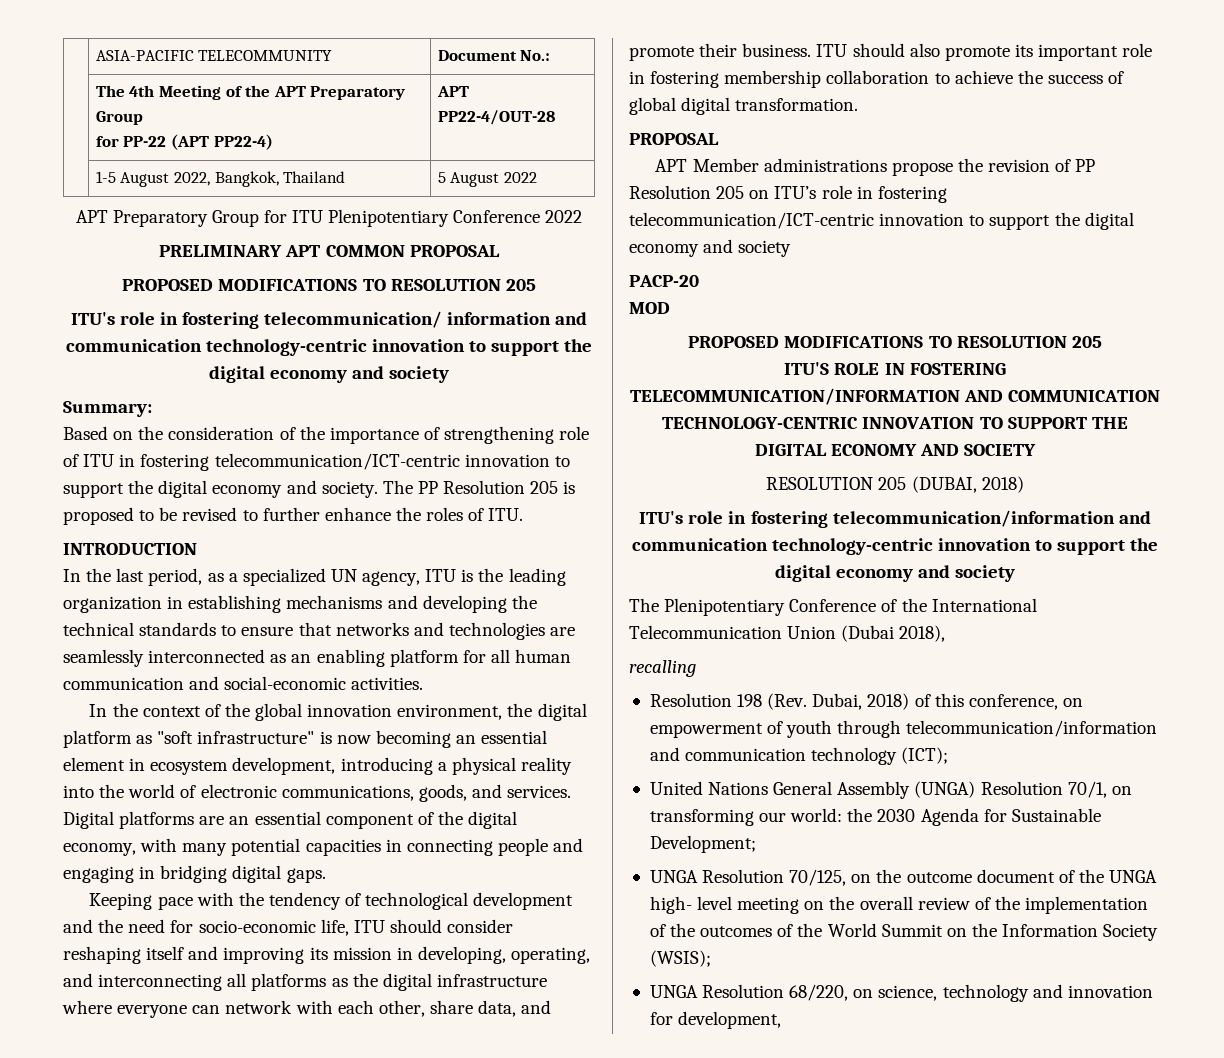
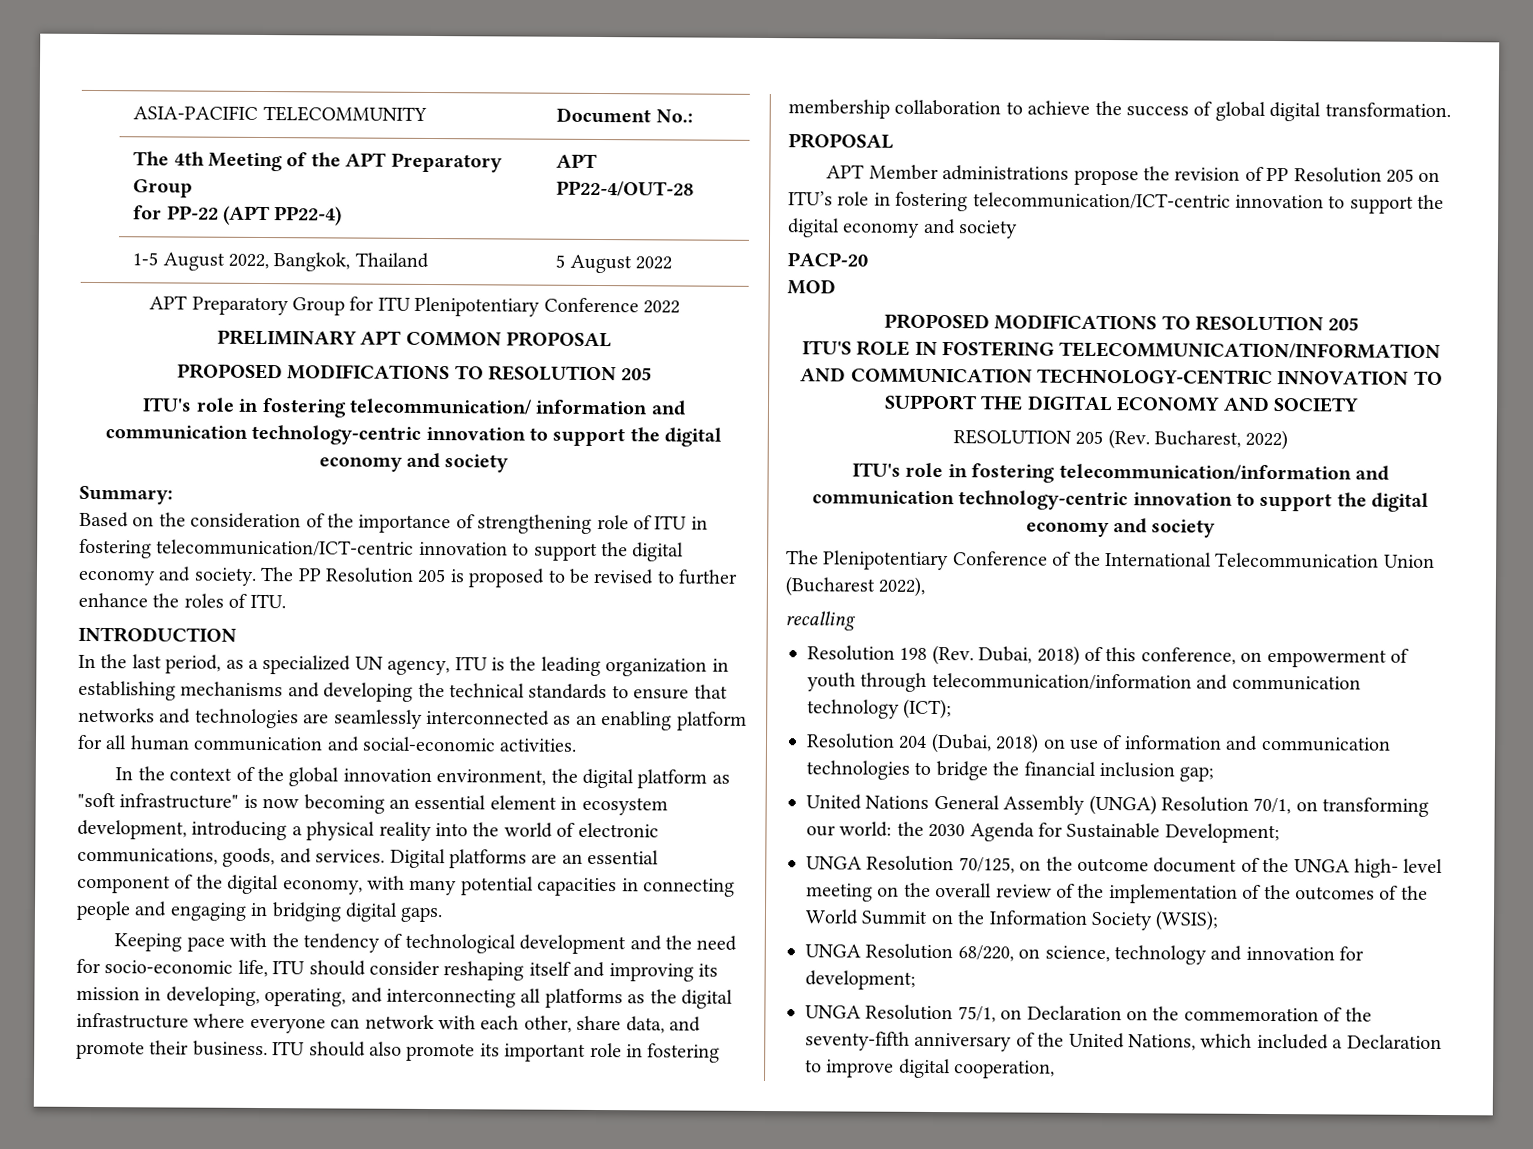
[911,476,1024,493] (DUBAI, 2018) -> [1107,429,1289,451] (Rev. Bucharest, 2022)
[841,625,946,642] (Dubai 2018), -> [785,576,926,597] (Bucharest 2022),
(949, 755) none -> [806,732,1391,754] [806,760,1215,782] // Resolution 204 (Dubai, 2018) on use of information and communication technologies to bridge the financial inclusion gap;
[678,1011,782,1029] development, -> [805,970,916,990] [805,1004,1372,1023] [805,1031,1442,1052] [805,1058,1056,1079] development; // UNGA Resolution 75/1, on Declaration on the commemoration of the seventy-fifth anniversary of the United Nations, which included a Declaration to improve digital cooperation,

